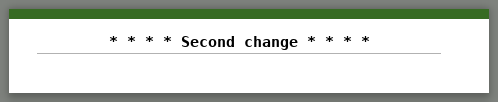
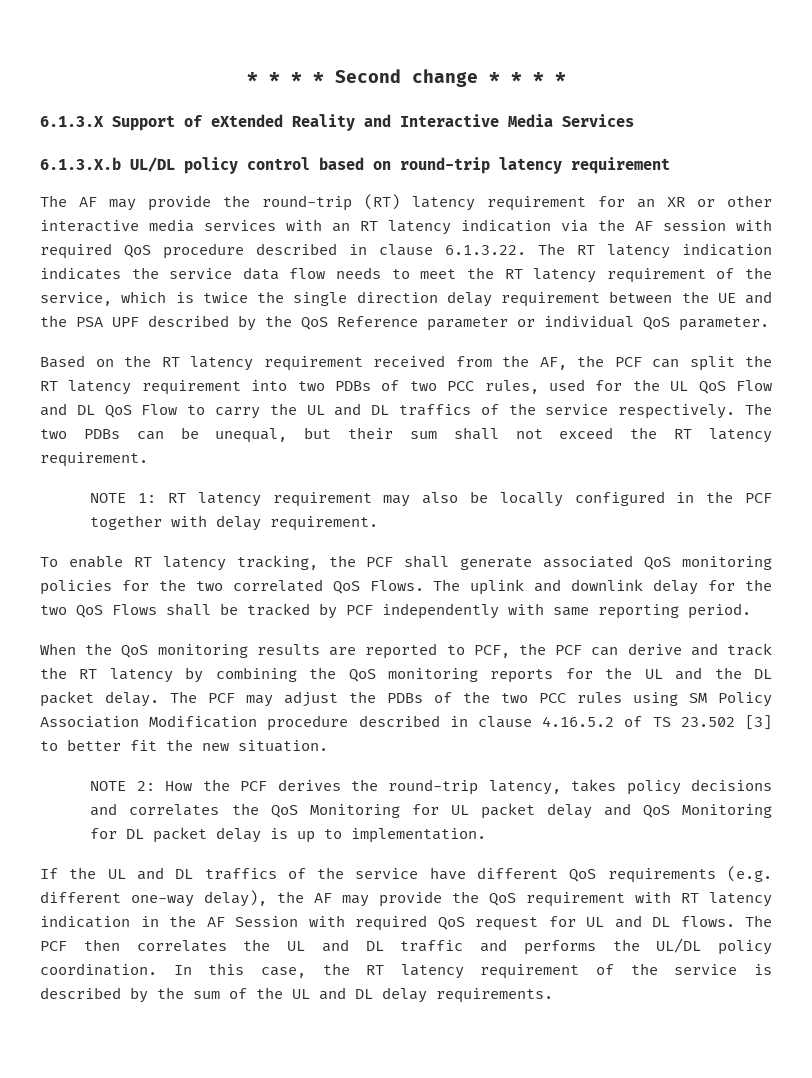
(370, 41) none -> [40,114,634,131] [40,157,670,174] [40,194,772,211] [40,219,772,235] [40,243,772,259] [40,267,773,283] [40,291,772,307] [40,315,769,331] [40,355,772,371] [40,379,772,395] [40,403,772,419] [40,427,772,443] [40,452,148,467] [90,491,772,507] [90,515,379,531] [40,555,772,571] [40,579,772,595] [40,603,751,619] [40,643,772,659] [40,667,773,683] [40,691,772,707] [40,715,773,731] [40,739,328,752] [90,779,772,795] [90,803,772,819] [90,827,487,843] [40,866,772,883] [40,890,772,907] [40,915,772,931] [40,938,772,955] [40,963,772,979] [40,987,553,1003] // 6.1.3.X Support of eXtended Reality and Interactive Media Services // 6.1.3.X.b UL/DL policy control based on round-trip latency requirement // The AF may provide the round-trip (RT) latency requirement for an XR or other interactive media services with an RT latency indication via the AF session with required QoS procedure described in clause 6.1.3.22. The RT latency indication indicates the service data flow needs to meet the RT latency requirement of the service, which is twice the single direction delay requirement between the UE and the PSA UPF described by the QoS Reference parameter or individual QoS parameter. // Based on the RT latency requirement received from the AF, the PCF can split the RT latency requirement into two PDBs of two PCC rules, used for the UL QoS Flow and DL QoS Flow to carry the UL and DL traffics of the service respectively. The two PDBs can be unequal, but their sum shall not exceed the RT latency requirement. // NOTE 1: RT latency requirement may also be locally configured in the PCF together with delay requirement. // To enable RT latency tracking, the PCF shall generate associated QoS monitoring policies for the two correlated QoS Flows. The uplink and downlink delay for the two QoS Flows shall be tracked by PCF independently with same reporting period. // When the QoS monitoring results are reported to PCF, the PCF can derive and track the RT latency by combining the QoS monitoring reports for the UL and the DL packet delay. The PCF may adjust the PDBs of the two PCC rules using SM Policy Association Modification procedure described in clause 4.16.5.2 of TS 23.502 [3] to better fit the new situation. // NOTE 2: How the PCF derives the round-trip latency, takes policy decisions and correlates the QoS Monitoring for UL packet delay and QoS Monitoring for DL packet delay is up to implementation. // If the UL and DL traffics of the service have different QoS requirements (e.g. different one-way delay), the AF may provide the QoS requirement with RT latency indication in the AF Session with required QoS request for UL and DL flows. The PCF then correlates the UL and DL traffic and performs the UL/DL policy coordination. In this case, the RT latency requirement of the service is described by the sum of the UL and DL delay requirements.

